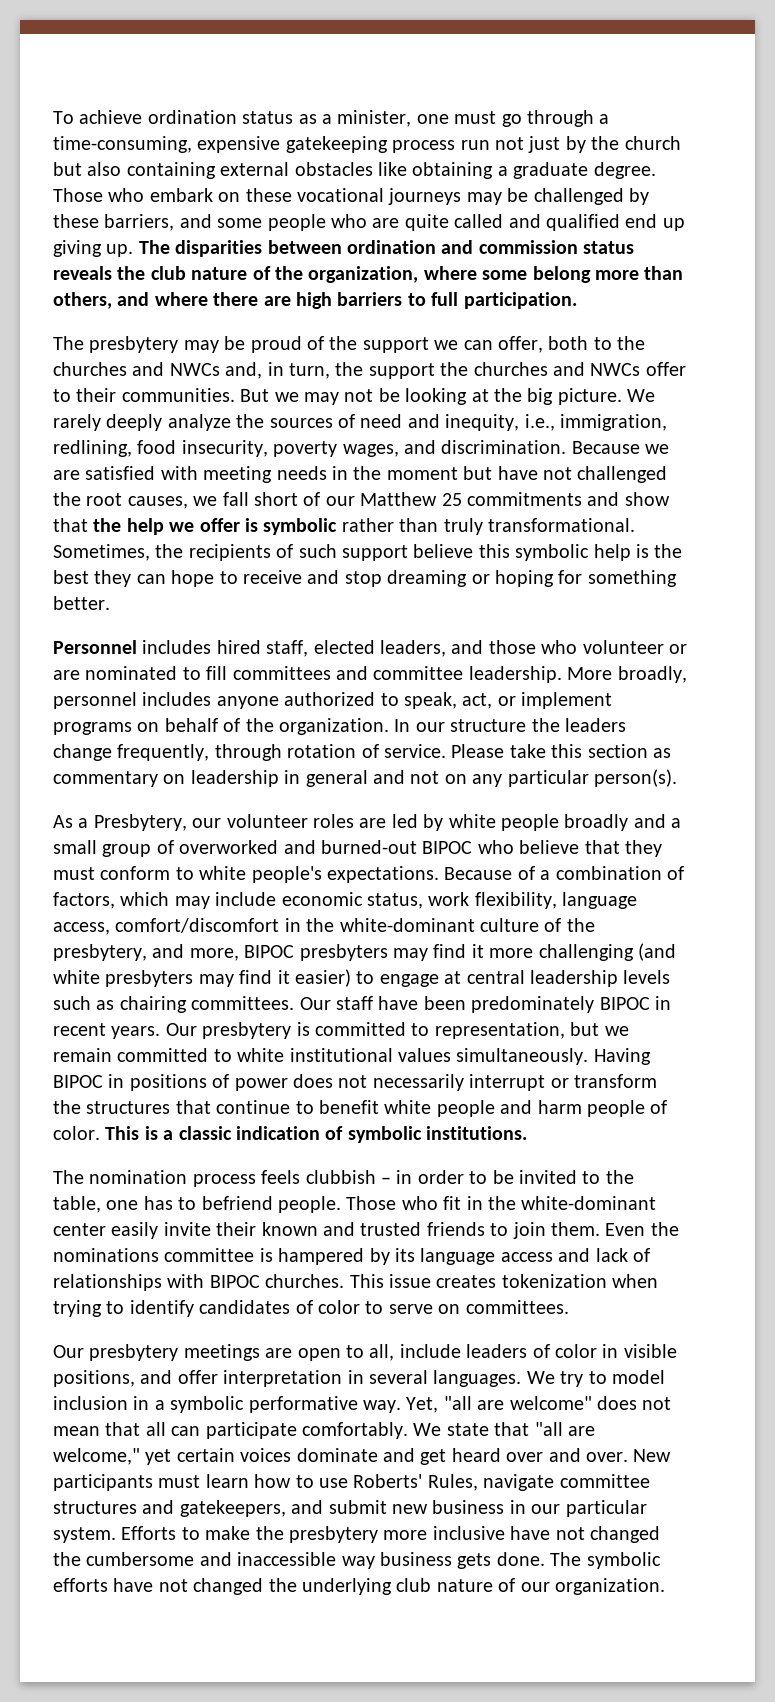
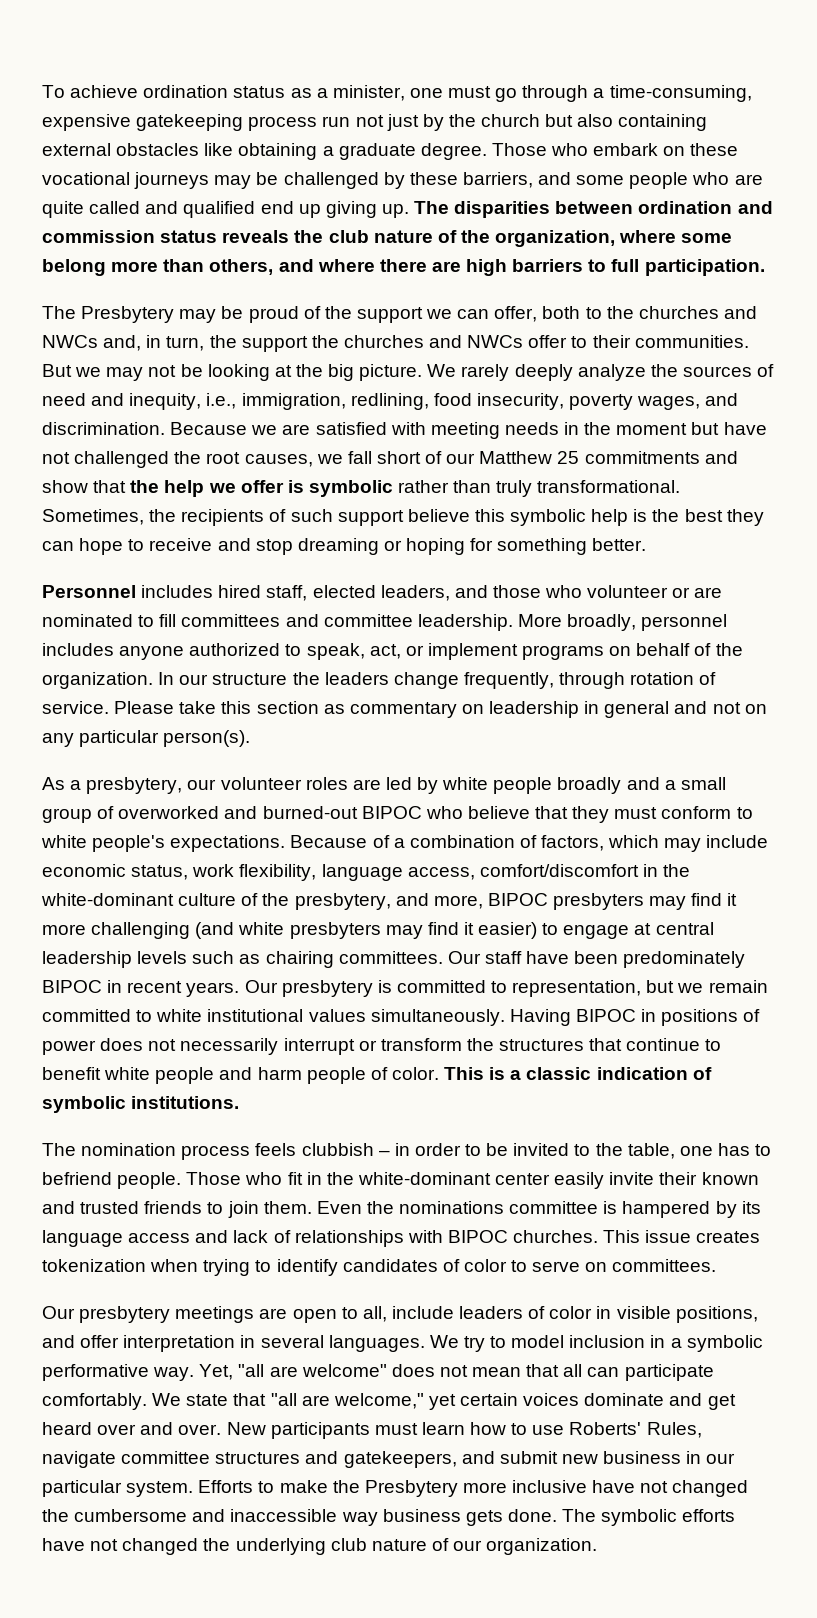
[89,336,179,353] presbytery -> [81,306,175,323] Presbytery
[93,814,187,831] Presbytery, -> [86,777,183,794] presbytery,
[289,1526,378,1543] presbytery -> [364,1480,458,1497] Presbytery

